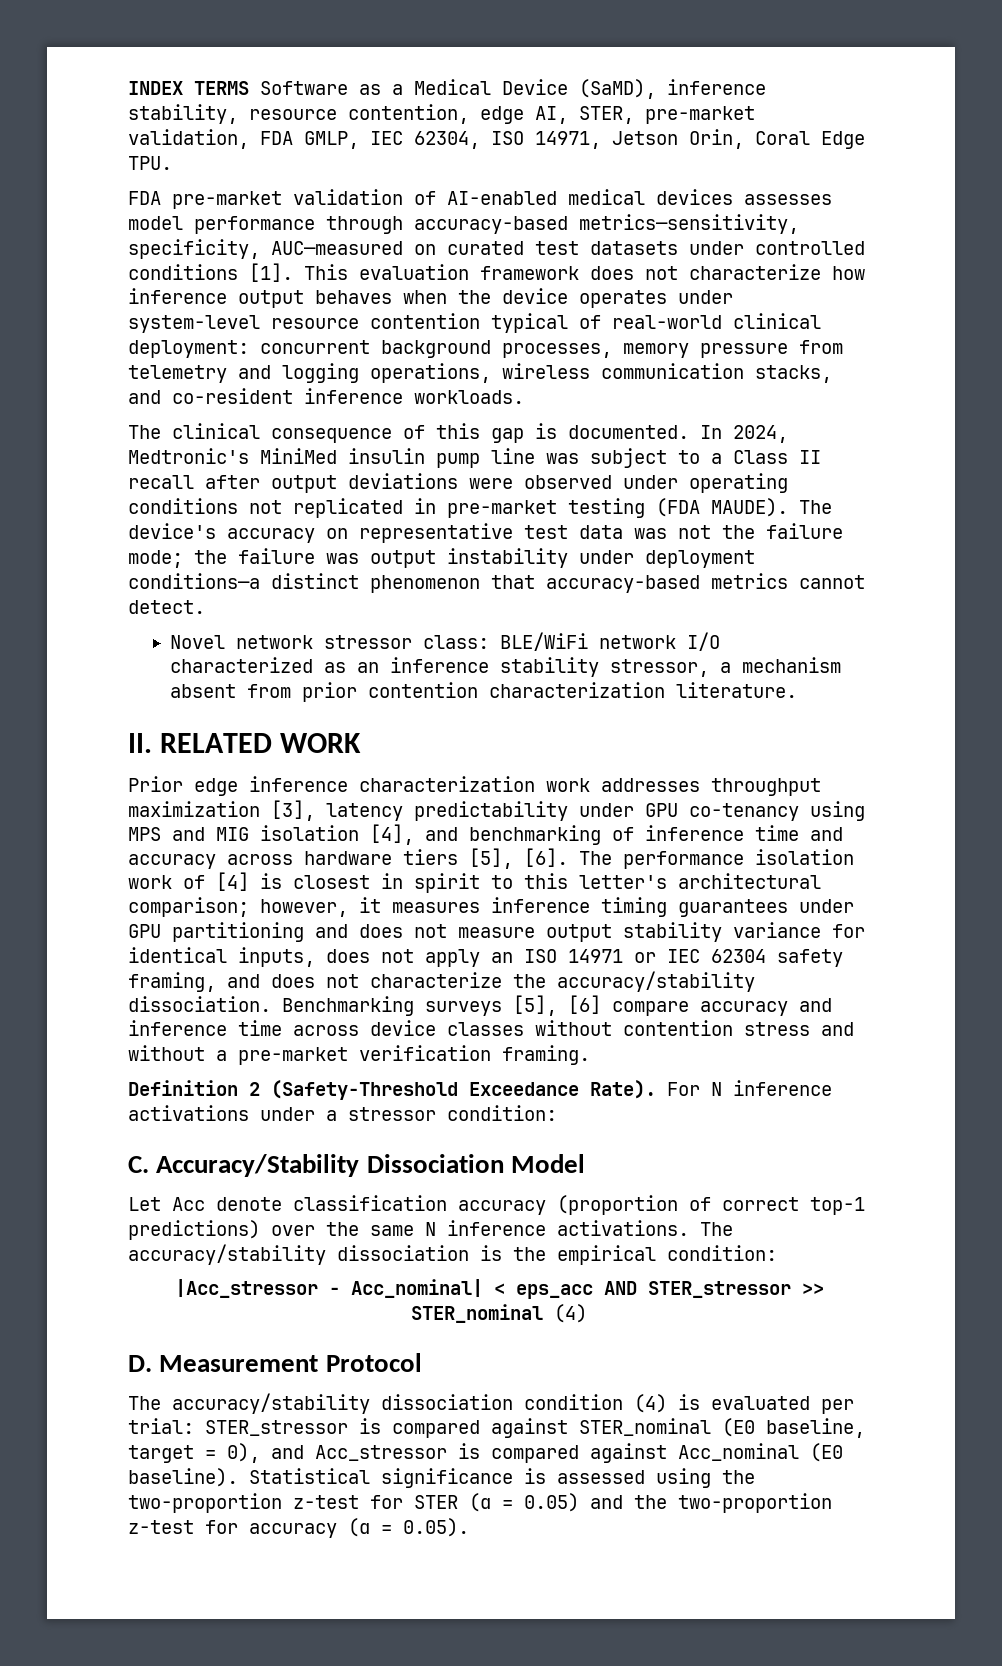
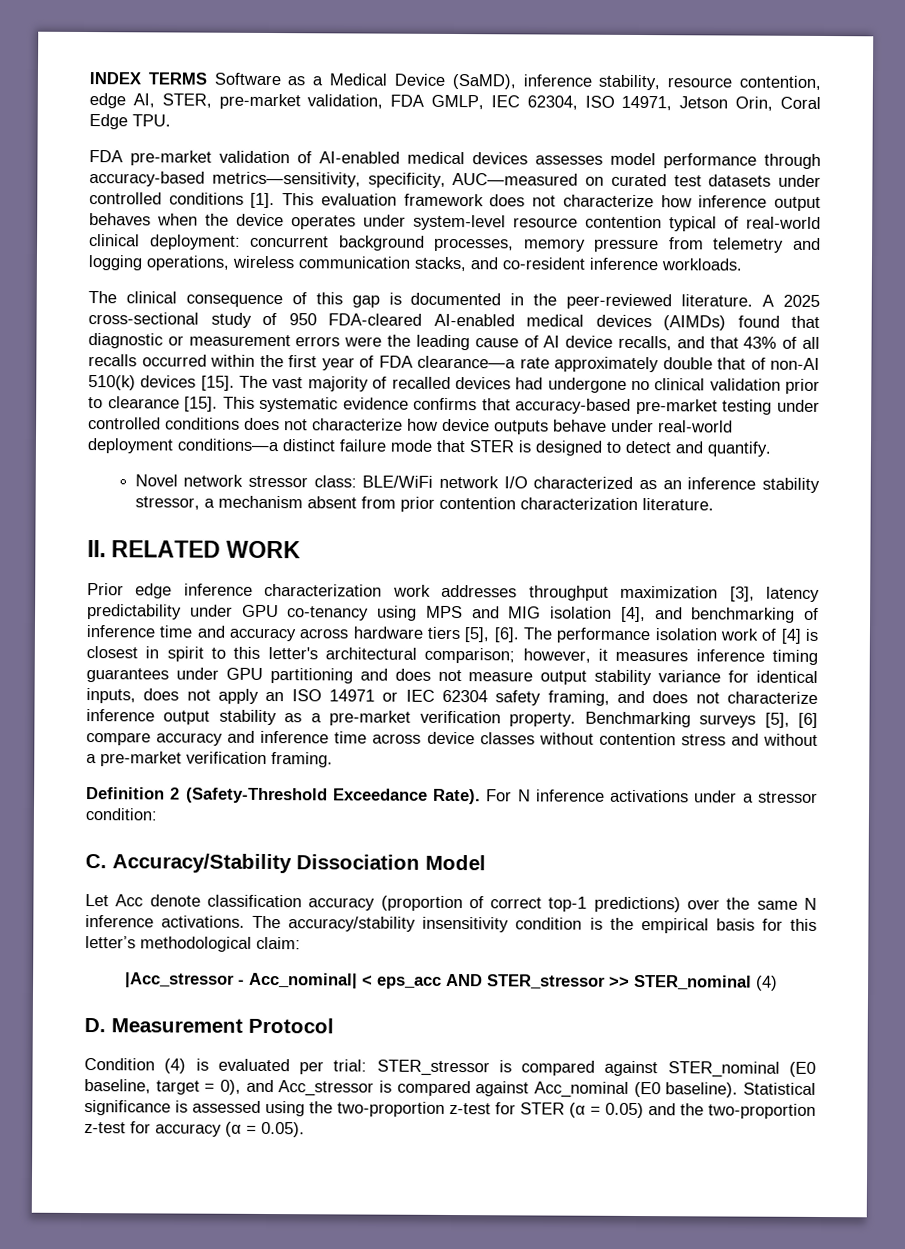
[568,425,788,443] [128,448,821,468] [128,473,788,493] [128,498,832,518] [128,523,843,543] [128,548,755,568] [128,573,865,593] [128,600,205,614] documented. In 2024, Medtronic's MiniMed insulin pump line was subject to a Class II recall after output deviations were observed under operating conditions not replicated in pre-market testing (FDA MAUDE). The device's accuracy on representative test data was not the failure mode; the failure was output instability under deployment conditions—a distinct phenomenon that accuracy-based metrics cannot detect. -> [410,292,820,310] [88,312,820,331] [88,333,820,351] [88,354,820,373] [88,375,820,394] [88,396,820,415] [88,417,733,435] [87,438,771,457] documented in the peer-reviewed literature. A 2025 cross-sectional study of 950 FDA-cleared AI-enabled medical devices (AIMDs) found that diagnostic or measurement errors were the leading cause of AI device recalls, and that 43% of all recalls occurred within the first year of FDA clearance—a rate approximately double that of non-AI 510(k) devices [15]. The vast majority of recalled devices had undergone no clinical validation prior to clearance [15]. This systematic evidence confirms that accuracy-based pre-market testing under controlled conditions does not characterize how device outputs behave under real-world deployment conditions—a distinct failure mode that STER is designed to detect and quantify.
[513,971,755,992] [128,996,271,1012] the accuracy/stability dissociation. -> [86,709,577,727] inference output stability as a pre-market verification property.
[337,1245,469,1261] dissociation -> [422,916,583,933] insensitivity condition
[667,1245,777,1261] condition: -> [715,918,818,931] [85,936,301,952] basis for this letter’s methodological claim:
[128,1393,623,1414] The accuracy/stability dissociation condition -> [84,1058,155,1071] Condition

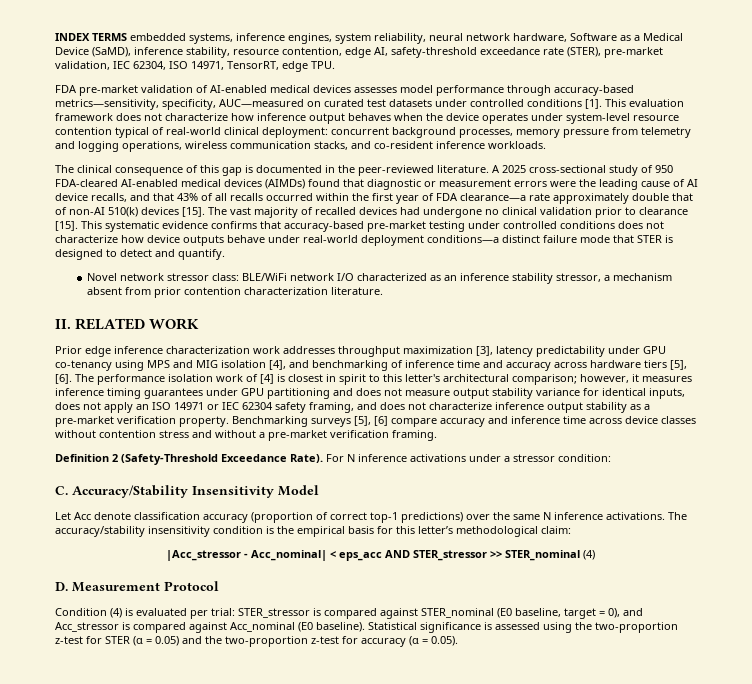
(207, 78) none -> [130,33,567,44] embedded systems, inference engines, system reliability, neural network hardware,
[161,93,821,111] [89,114,128,130] STER, pre-market validation, FDA GMLP, IEC 62304, ISO 14971, Jetson Orin, Coral Edge -> [391,47,663,58] [55,61,308,72] safety-threshold exceedance rate (STER), pre-market validation, IEC 62304, ISO 14971, TensorRT, edge
[296,854,420,870] Dissociation -> [192,486,274,498] Insensitivity

